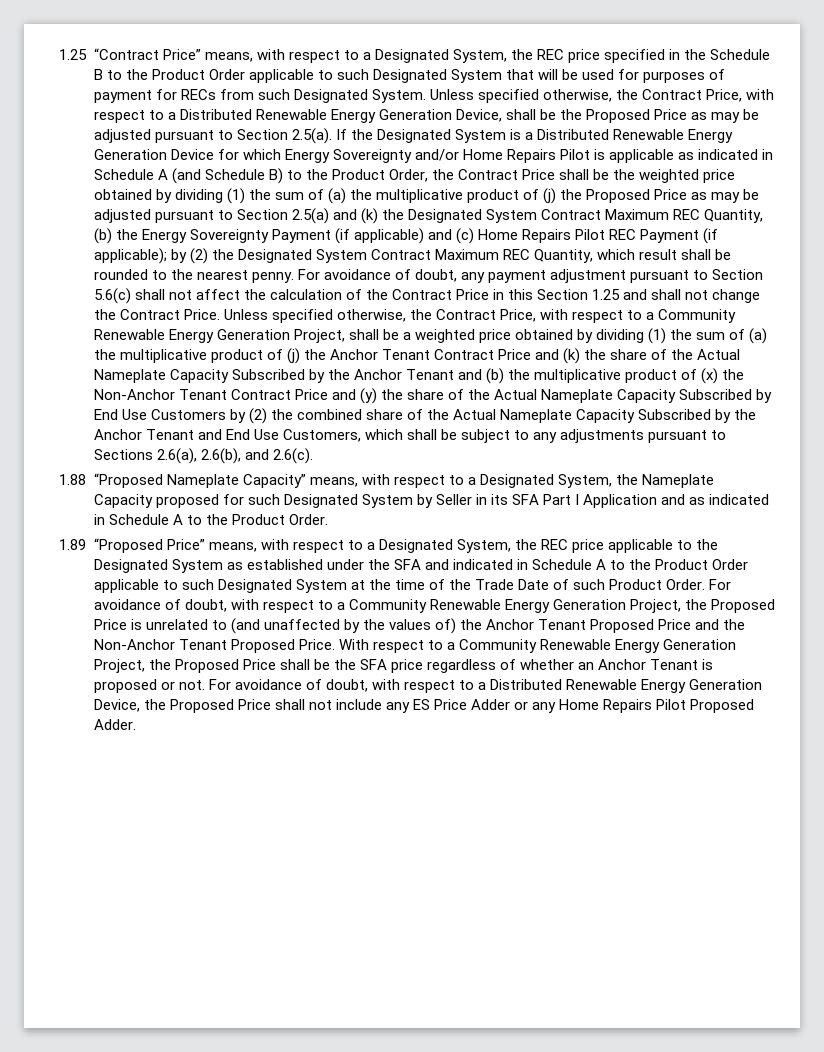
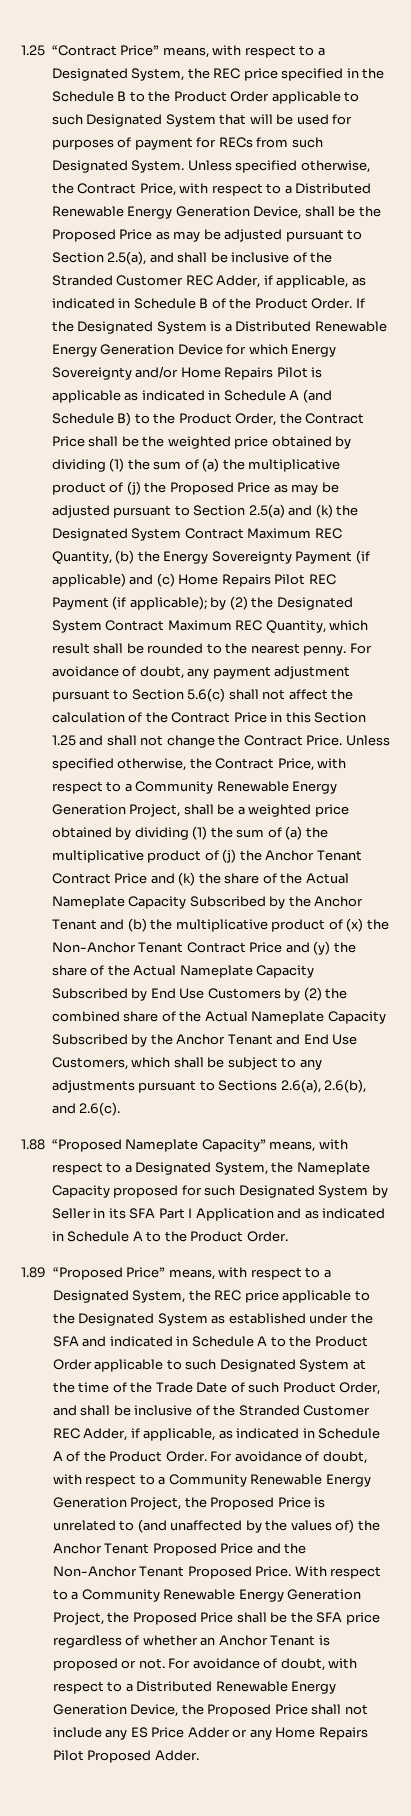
[291,128,332,144] 2.5(a). -> [107,251,333,265] [51,275,366,288] [51,298,353,309] 2.5(a), and shall be inclusive of the Stranded Customer REC Adder, if applicable, as indicated in Schedule B of the Product Order.
(663, 584) none -> [339,1382,381,1395] [52,1405,371,1416] [52,1428,381,1441] [52,1451,163,1462] Order, and shall be inclusive of the Stranded Customer REC Adder, if applicable, as indicated in Schedule A of the Product

